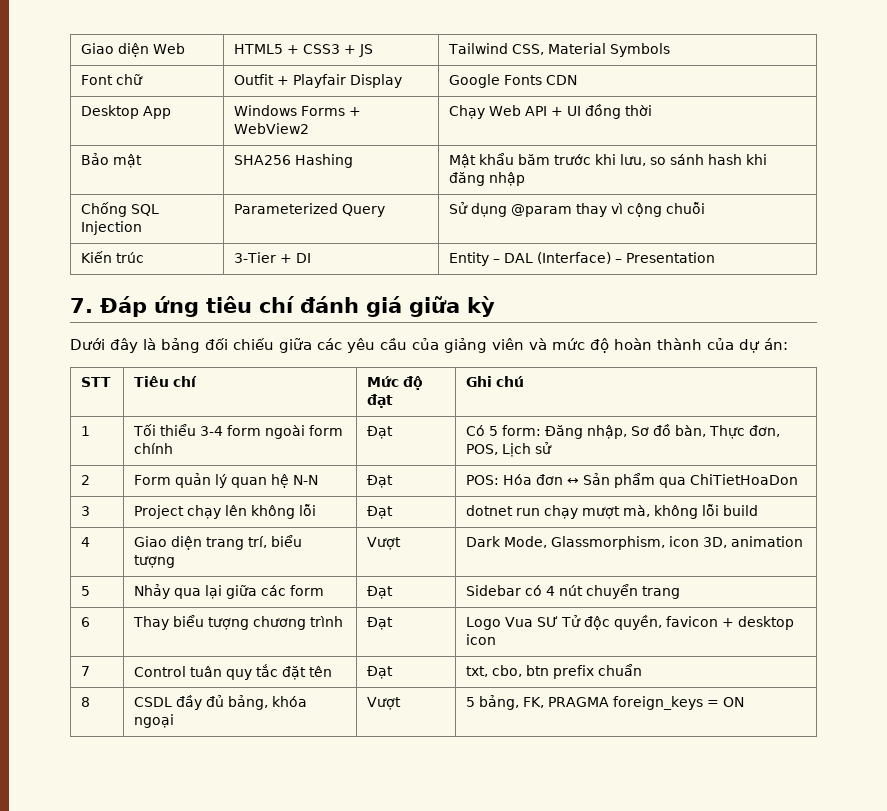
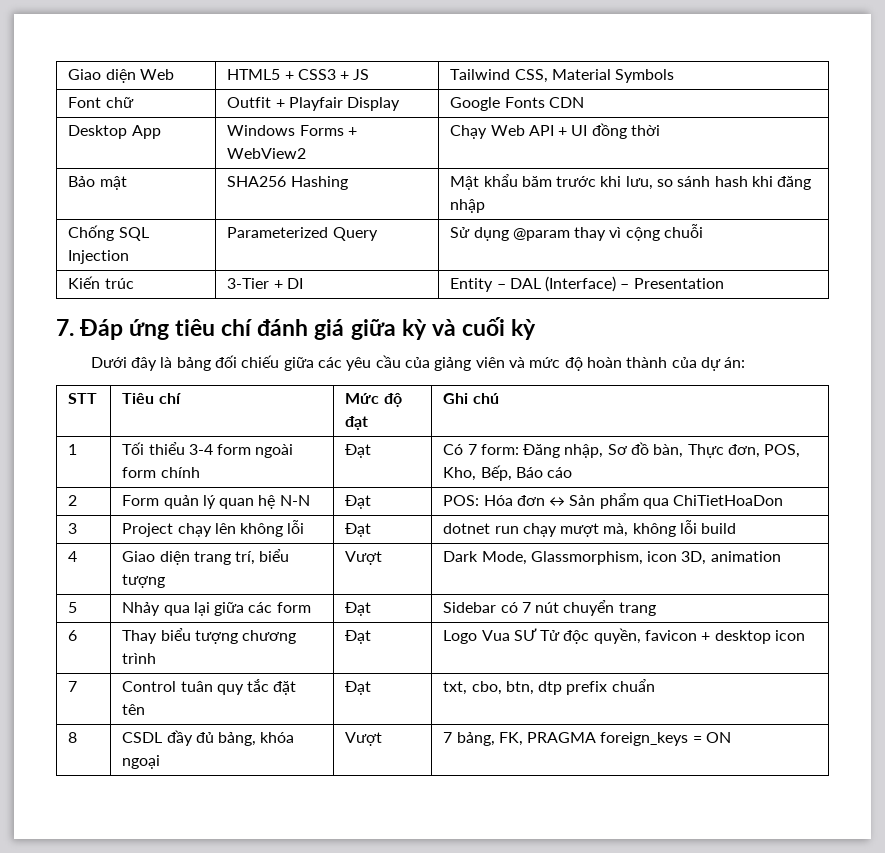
(495, 306) none -> [431,317,536,340] và cuối kỳ
[489,426,499,436] 5 -> [467,444,477,455] 7
[502,442,553,457] Lịch sử -> [443,465,573,481] Kho, Bếp, Báo cáo
[546,586,556,596] 4 -> [521,602,531,613] 7
[526,665,550,676] btn -> [505,681,563,695] btn, dtp
[466,697,476,707] 5 -> [443,732,453,743] 7

